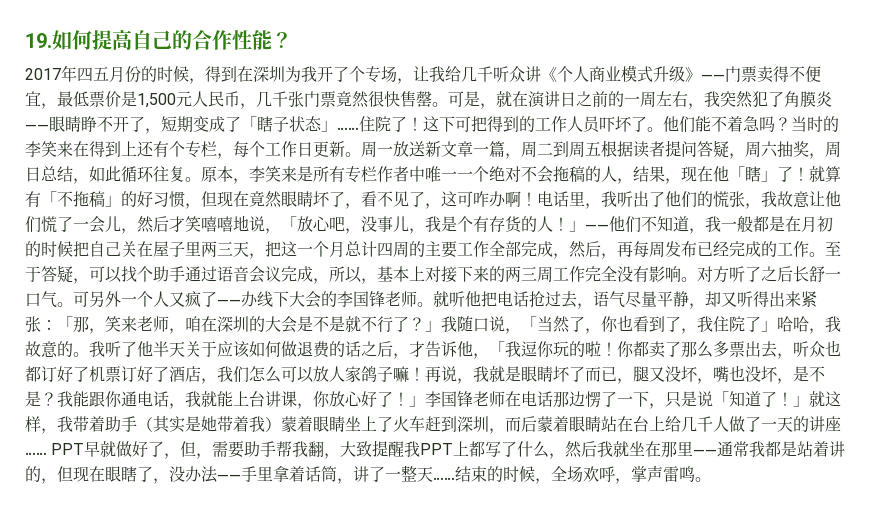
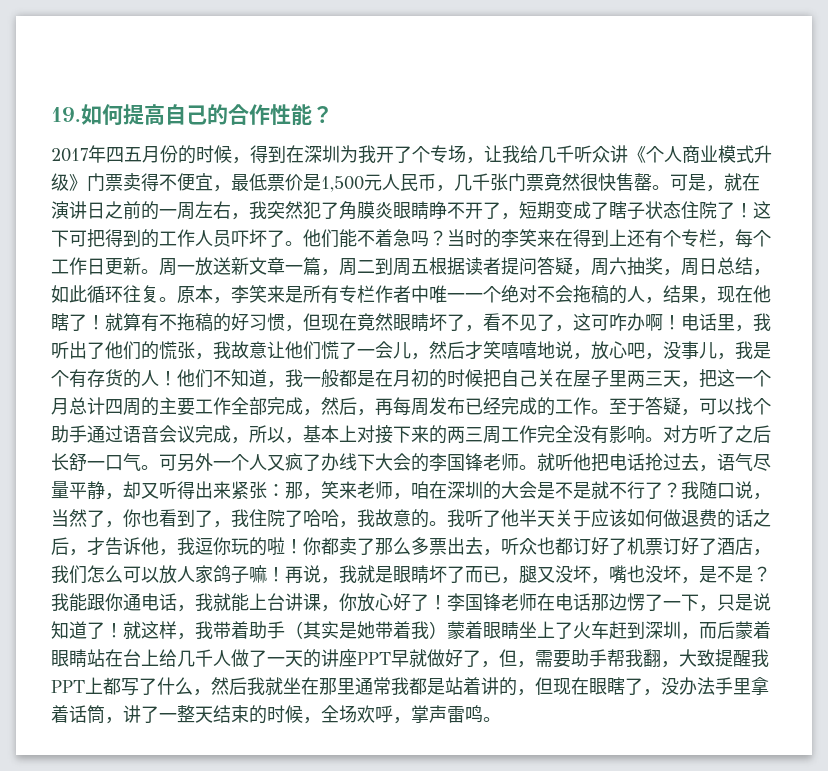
[701,74,725,80] —— -> (87, 182) none
[25,124,49,130] —— -> (393, 210) none
[241,116,257,130] 「 -> (609, 210) none
[321,120,359,132] 」…… -> (681, 210) none
[729,166,777,182] 「瞎」 -> [51,313,69,331] 瞎
[41,191,121,207] 「不拖稿」 -> [159,313,213,332] 不拖稿
[281,216,297,230] 「 -> (591, 356) none
[569,220,609,232] 」—— -> (177, 378) none
[217,299,241,305] —— -> (321, 462) none
[57,316,73,330] 「 -> (285, 490) none
[425,320,441,332] 」 -> (681, 490) none
[521,316,537,330] 「 -> (771, 496) none
[761,320,777,332] 」 -> (303, 518) none
[489,341,505,355] 「 -> (177, 552) none
[409,395,425,407] 」 -> (447, 602) none
[713,391,729,405] 「 -> (771, 602) none
[793,395,809,407] 」 -> (123, 630) none
[25,452,47,455] …… -> (357, 658) none
[693,449,718,455] —— -> (355, 686) none
[217,474,241,480] —— -> (715, 686) none
[433,477,455,480] …… -> (213, 714) none

